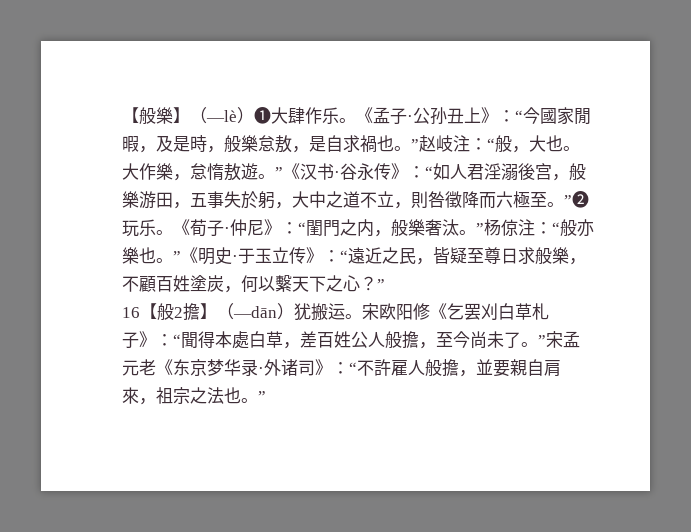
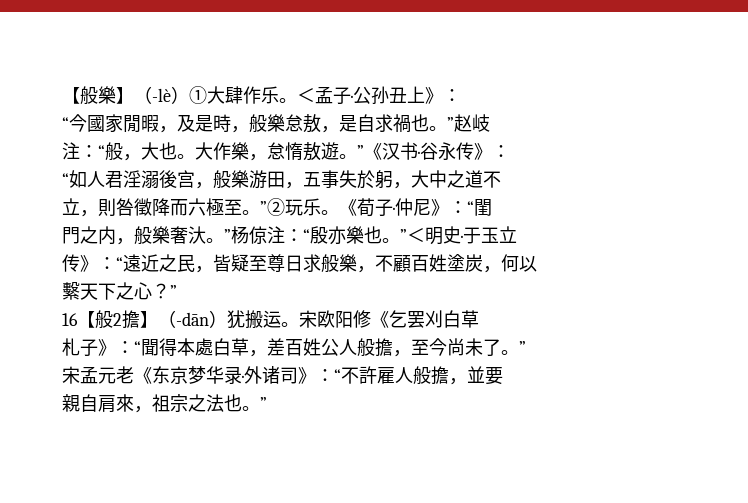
[206,107,271,124] —lè）❶ -> [152,86,207,104] -lè）①
[356,107,373,123] 《 -> [297,88,315,102] ＜
(515, 116) none -> (461, 95) //
(453, 143) none -> (490, 123) //
(425, 172) none -> (510, 151) //
(377, 200) none -> (501, 179) //
[564,191,589,208] ”❷ -> [260,198,285,216] ”②
(323, 228) none -> (492, 207) //
[442,219,459,236] 汰 -> [188,226,206,244] 汏
[560,219,577,236] 般 -> [310,226,328,244] 殷
[181,247,198,263] 《 -> [407,228,425,242] ＜
(289, 255) none -> (517, 234) //
(275, 283) none -> (537, 264) //
[233,306,277,318] —dān -> [176,312,209,326] -dān
(532, 311) none -> (479, 319) //
(546, 340) none -> (526, 347) //
(510, 368) none -> (503, 376) //

